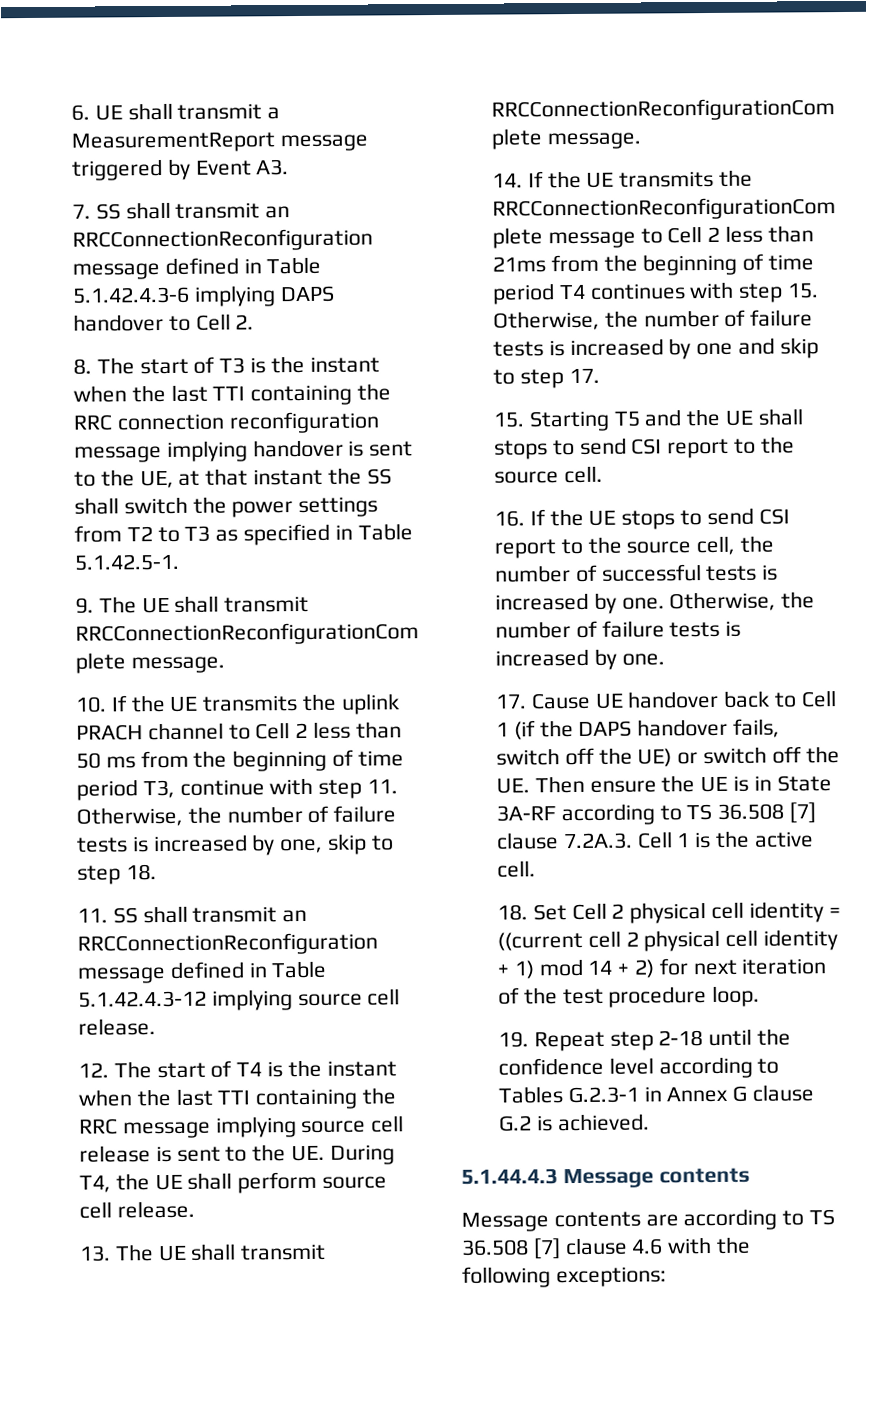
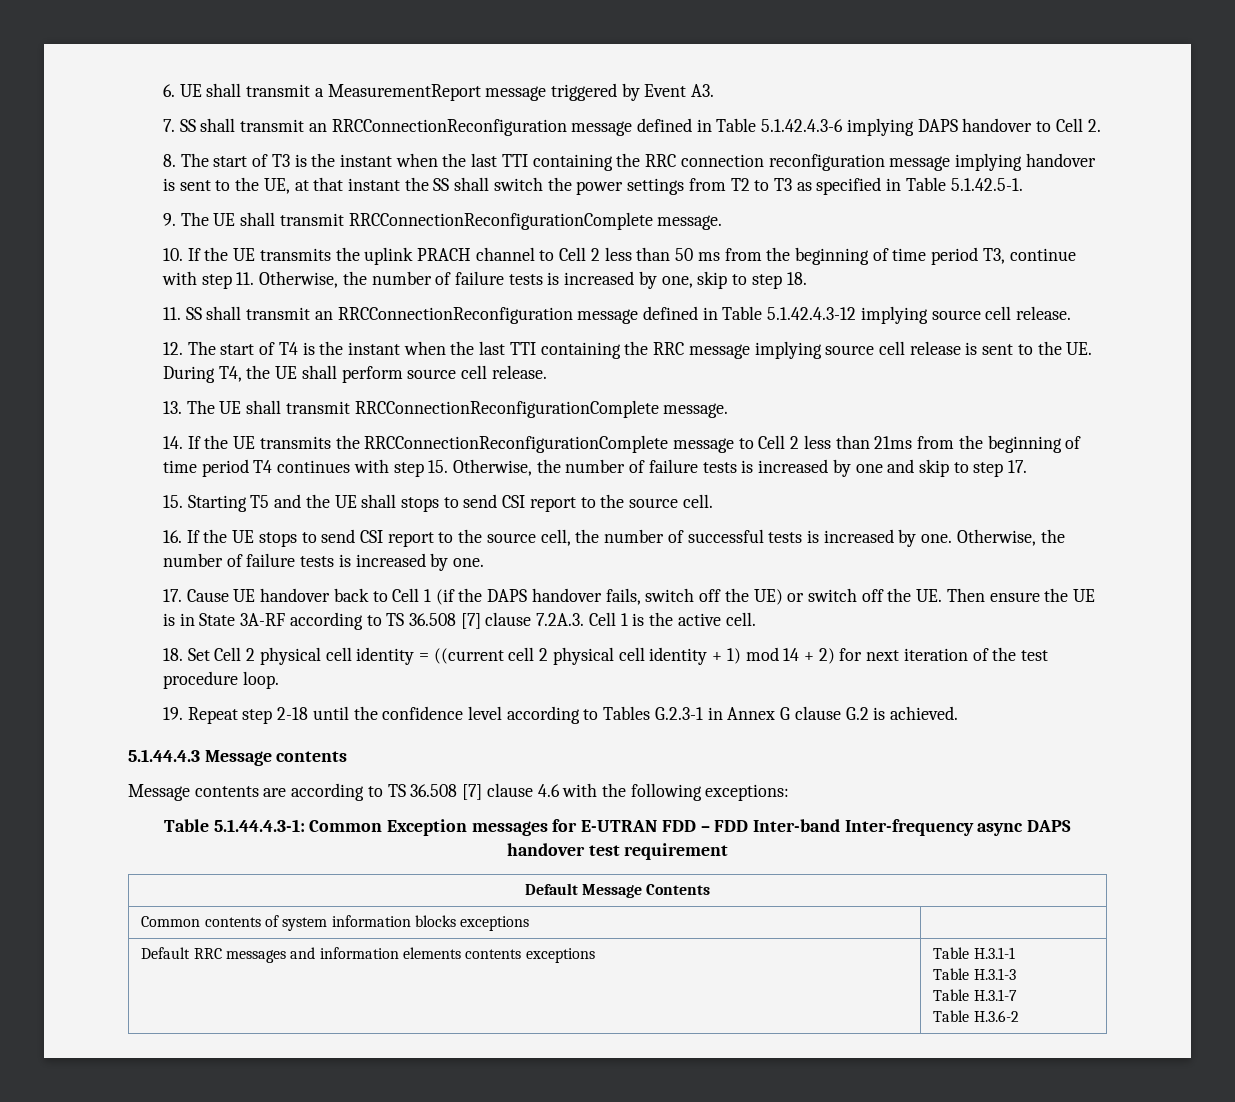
(667, 1277) none -> [163,819,1072,836] [506,843,729,860] [524,883,711,898] [141,915,530,931] [141,947,595,963] [933,947,1015,959] [933,968,1016,980] [933,989,1017,1001] [933,1010,1019,1022] // Table 5.1.44.4.3-1: Common Exception messages for E-UTRAN FDD – FDD Inter-band Inter-frequency async DAPS handover test requirement // Default Message Contents // Common contents of system information blocks exceptions | // Default RRC messages and information elements contents exceptions | Table H.3.1-1 // Table H.3.1-3 // Table H.3.1-7 // Table H.3.6-2

